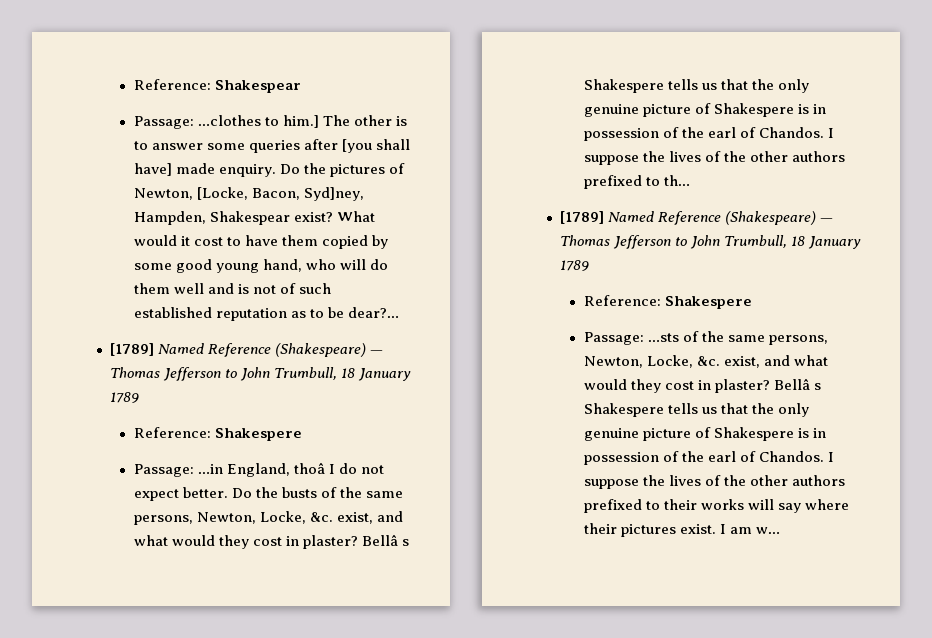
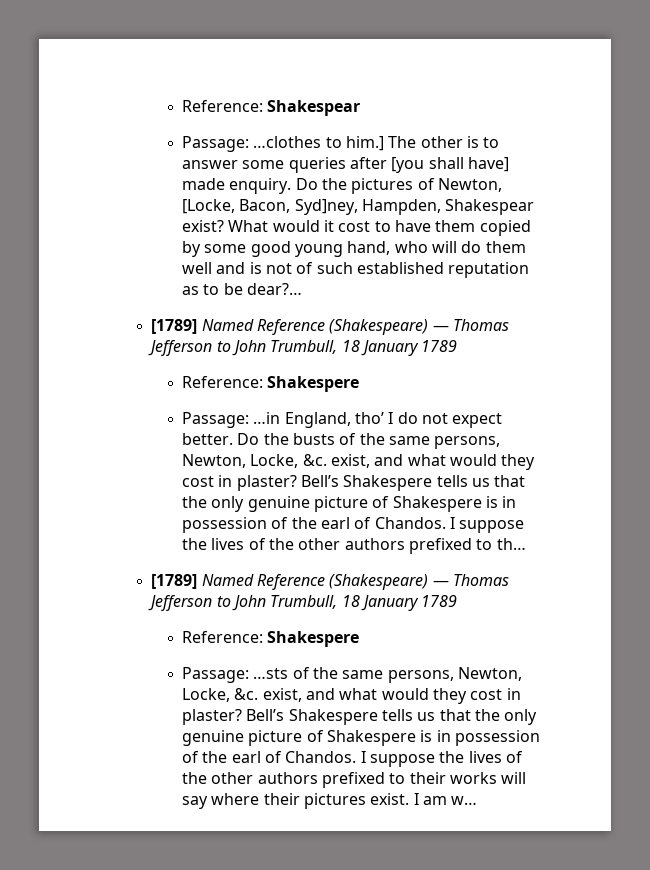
[293,462,325,474] thoâ -> [354,412,384,424] tho’
[362,534,410,546] Bellâ s -> [300,475,339,487] Bell’s
[773,378,822,390] Bellâ s -> [246,709,285,721] Bell’s

